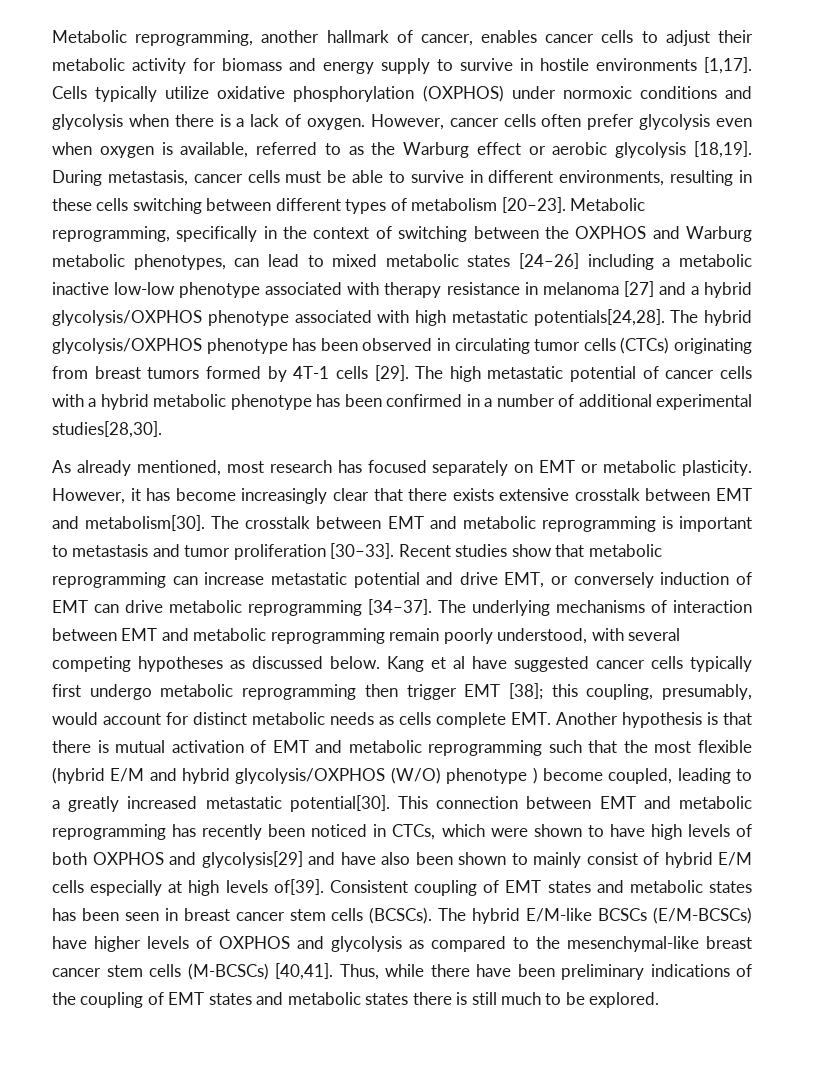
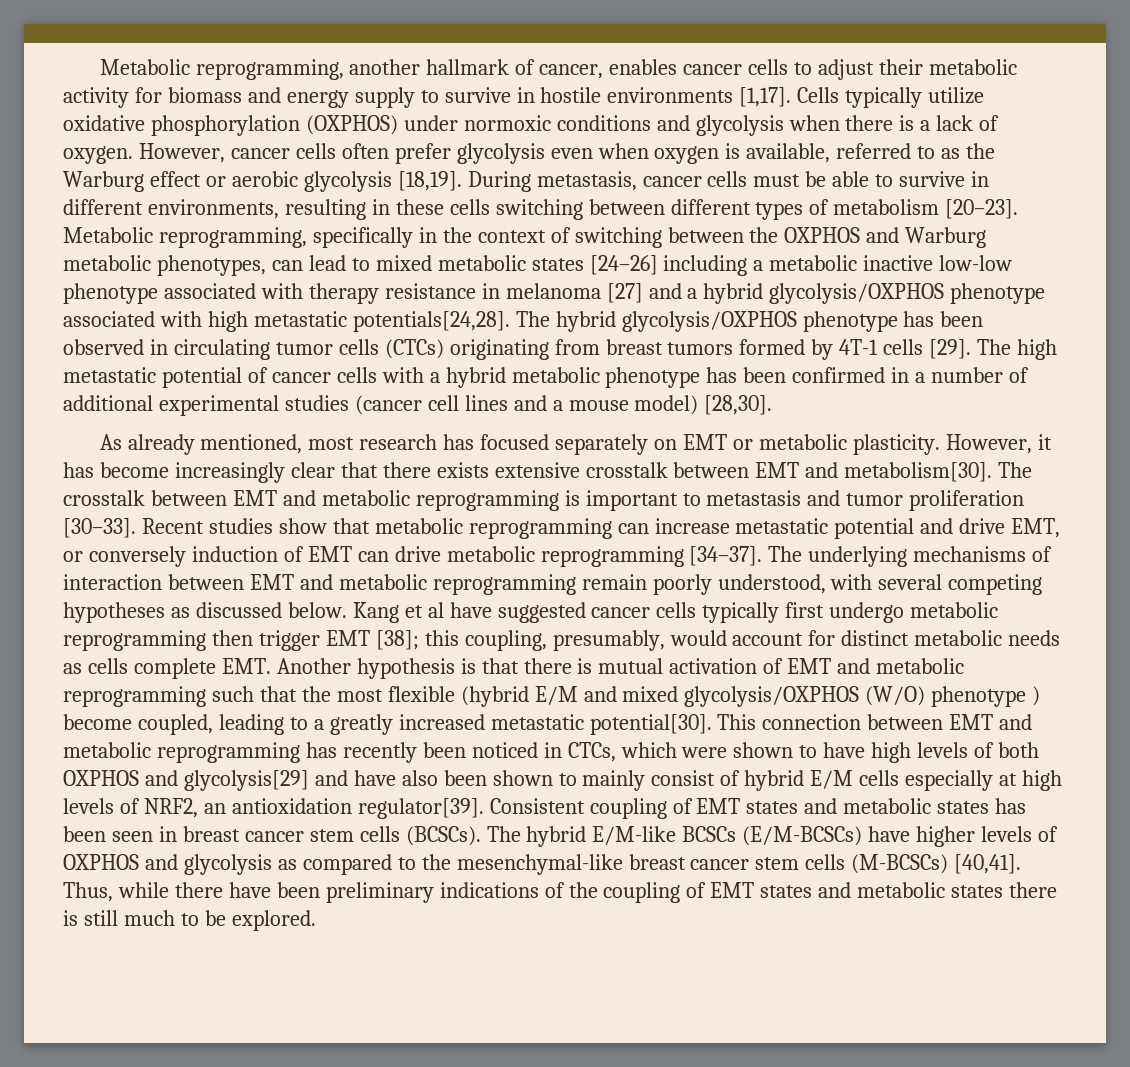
[52,421,162,438] studies[28,30]. -> [284,395,773,415] studies (cancer cell lines and a mouse model) [28,30].
[182,768,231,784] hybrid -> [622,686,679,702] mixed
[273,879,324,895] of[39]. -> [119,798,484,819] of NRF2, an antioxidation regulator[39].

